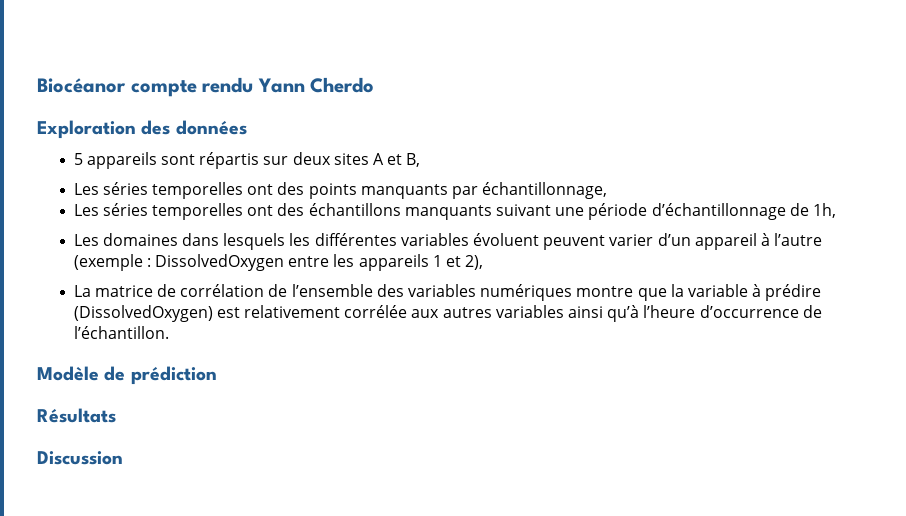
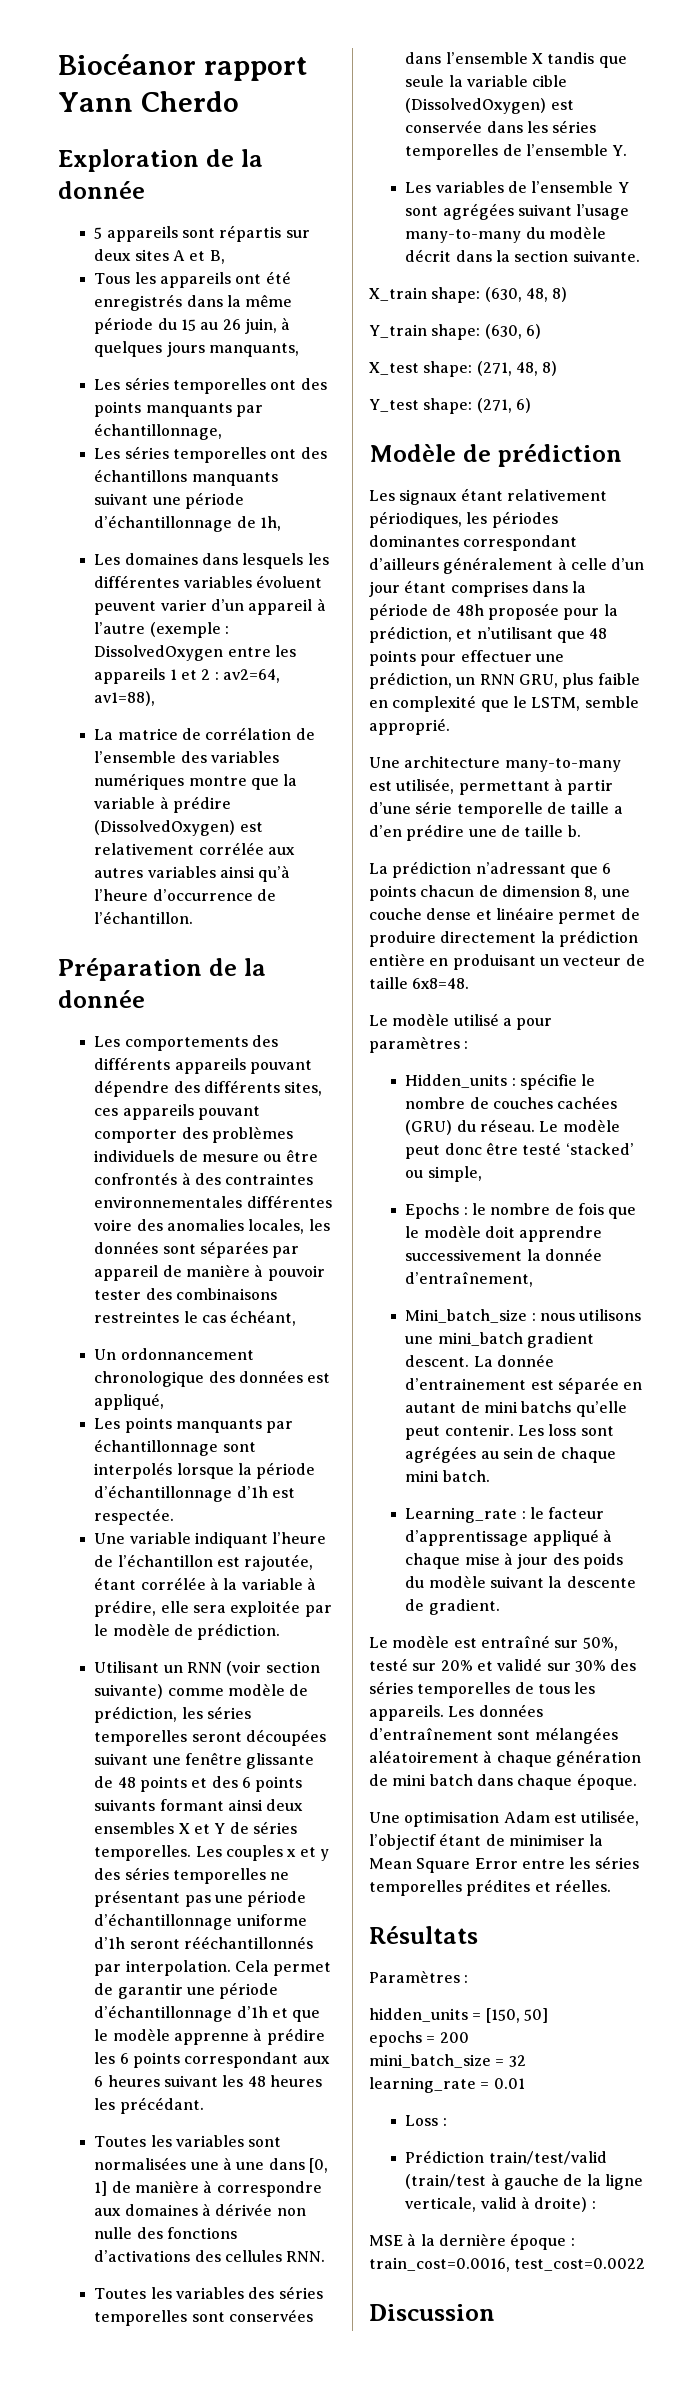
[130,77,254,97] compte rendu -> [203,57,307,81] rapport
[141,120,247,135] des données -> [205,149,263,167] [58,181,145,199] de la donnée
(421, 160) none -> [94,271,291,288] [94,294,293,311] [94,317,291,334] [94,341,300,357] // Tous les appareils ont été enregistrés dans la même période du 15 au 26 juin, à quelques jours manquants,
[465,255,484,270] 2), -> [201,669,281,683] [94,691,156,706] 2 : av2=64, av1=88),
[37,366,217,385] [37,408,116,423] Modèle de prédiction // Résultats -> [58,958,266,981] [58,990,145,1008] [94,1035,279,1051] [94,1057,313,1074] [94,1080,323,1097] [94,1104,261,1120] [94,1127,294,1143] [94,1149,318,1162] [94,1172,314,1185] [94,1195,332,1208] [94,1219,330,1234] [94,1241,300,1258] [94,1264,325,1281] [94,1288,278,1300] [94,1310,297,1326] [94,1348,254,1360] [94,1370,331,1387] [94,1393,165,1410] [94,1417,294,1433] [94,1439,256,1456] [94,1462,316,1479] [94,1485,296,1502] [94,1508,175,1525] [94,1532,327,1548] [94,1554,314,1571] [94,1577,317,1590] [94,1600,332,1617] [94,1623,281,1640] [94,1661,320,1676] [94,1684,309,1699] [94,1706,252,1723] [94,1729,327,1746] [94,1752,315,1769] [94,1776,303,1792] [94,1799,304,1811] [94,1821,298,1834] [94,1845,330,1861] [94,1867,290,1884] [94,1890,307,1907] [94,1913,307,1930] [94,1936,314,1949] [94,1960,332,1976] [94,1982,279,1999] [94,2005,321,2022] [94,2028,325,2045] [94,2052,330,2068] [94,2075,323,2087] [94,2097,204,2114] [94,2135,282,2147] [94,2157,329,2173] [94,2180,322,2197] [94,2203,306,2216] [94,2227,238,2239] [94,2250,326,2262] [94,2286,323,2299] [94,2309,314,2326] [405,52,627,68] [405,75,568,87] [405,98,574,114] [405,120,597,133] [405,144,628,160] [405,181,629,193] [405,203,630,220] [405,227,607,243] [405,249,640,262] [369,287,568,303] [369,324,541,340] [369,361,558,377] [369,398,531,414] [369,444,622,467] [369,488,607,505] [369,511,558,528] [369,535,578,551] [369,557,645,574] [369,580,587,597] [369,603,618,620] [369,626,608,643] [369,650,564,666] [369,672,640,689] [369,695,639,712] [369,718,450,735] [369,756,621,772] [369,778,614,795] [369,801,623,818] [369,824,581,841] [369,861,612,878] [369,885,630,901] [369,907,640,924] [369,930,638,947] [369,954,645,970] [369,977,470,989] [369,1013,553,1030] [369,1037,469,1053] [405,1073,596,1090] [405,1096,618,1109] [405,1119,620,1135] [405,1142,634,1159] [405,1166,482,1182] [405,1203,637,1219] [405,1226,603,1242] [405,1248,603,1261] [405,1272,534,1287] [405,1309,642,1323] [405,1332,595,1348] [405,1354,555,1367] [405,1377,643,1394] [405,1401,627,1417] [405,1424,614,1440] [405,1446,616,1463] [405,1470,490,1482] [405,1507,605,1523] [405,1529,613,1546] [405,1552,624,1569] [405,1576,636,1588] [405,1599,500,1615] [369,1635,618,1651] [369,1658,637,1672] [369,1681,596,1698] [369,1704,543,1721] [369,1727,618,1744] [369,1750,641,1767] [369,1773,637,1790] [369,1810,640,1827] [369,1833,604,1850] [369,1856,639,1873] [369,1879,611,1896] [369,1926,478,1944] [369,1971,469,1983] [369,2008,548,2023] [369,2031,469,2047] [369,2054,526,2068] [369,2077,525,2093] [405,2115,447,2126] [405,2150,607,2165] [405,2173,644,2190] [405,2196,596,2212] [369,2233,575,2250] [369,2257,646,2272] Préparation de la donnée // Les comportements des différents appareils pouvant dépendre des différents sites, ces appareils pouvant comporter des problèmes individuels de mesure ou être confrontés à des contraintes environnementales différentes voire des anomalies locales, les données sont séparées par appareil de manière à pouvoir tester des combinaisons restreintes le cas échéant, // Un ordonnancement chronologique des données est appliqué, // Les points manquants par échantillonnage sont interpolés lorsque la période d’échantillonnage d’1h est respectée. // Une variable indiquant l’heure de l’échantillon est rajoutée, étant corrélée à la variable à prédire, elle sera exploitée par le modèle de prédiction. // Utilisant un RNN (voir section suivante) comme modèle de prédiction, les séries temporelles seront découpées suivant une fenêtre glissante de 48 points et des 6 points suivants formant ainsi deux ensembles X et Y de séries temporelles. Les couples x et y des séries temporelles ne présentant pas une période d’échantillonnage uniforme d’1h seront rééchantillonnés par interpolation. Cela permet de garantir une période d’échantillonnage d’1h et que le modèle apprenne à prédire les 6 points correspondant aux 6 heures suivant les 48 heures les précédant. // Toutes les variables sont normalisées une à une dans [0, 1] de manière à correspondre aux domaines à dérivée non nulle des fonctions d’activations des cellules RNN. // Toutes les variables des séries temporelles sont conservées dans l’ensemble X tandis que seule la variable cible (DissolvedOxygen) est conservée dans les séries temporelles de l’ensemble Y. // Les variables de l’ensemble Y sont agrégées suivant l’usage many-to-many du modèle décrit dans la section suivante. // X_train shape: (630, 48, 8) // Y_train shape: (630, 6) // X_test shape: (271, 48, 8) // Y_test shape: (271, 6) // Modèle de prédiction // Les signaux étant relativement périodiques, les périodes dominantes correspondant d’ailleurs généralement à celle d’un jour étant comprises dans la période de 48h proposée pour la prédiction, et n’utilisant que 48 points pour effectuer une prédiction, un RNN GRU, plus faible en complexité que le LSTM, semble approprié. // Une architecture many-to-many est utilisée, permettant à partir d’une série temporelle de taille a d’en prédire une de taille b. // La prédiction n’adressant que 6 points chacun de dimension 8, une couche dense et linéaire permet de produire directement la prédiction entière en produisant un vecteur de taille 6x8=48. // Le modèle utilisé a pour paramètres : // Hidden_units : spécifie le nombre de couches cachées (GRU) du réseau. Le modèle peut donc être testé ‘stacked’ ou simple, // Epochs : le nombre de fois que le modèle doit apprendre successivement la donnée d’entraînement, // Mini_batch_size : nous utilisons une mini_batch gradient descent. La donnée d’entrainement est séparée en autant de mini batchs qu’elle peut contenir. Les loss sont agrégées au sein de chaque mini batch. // Learning_rate : le facteur d’apprentissage appliqué à chaque mise à jour des poids du modèle suivant la descente de gradient. // Le modèle est entraîné sur 50%, testé sur 20% et validé sur 30% des séries temporelles de tous les appareils. Les données d’entraînement sont mélangées aléatoirement à chaque génération de mini batch dans chaque époque. // Une optimisation Adam est utilisée, l’objectif étant de minimiser la Mean Square Error entre les séries temporelles prédites et réelles. // Résultats // Paramètres : // hidden_units = [150, 50] // epochs = 200 // mini_batch_size = 32 // learning_rate = 0.01 // Loss : // Prédiction train/test/valid (train/test à gauche de la ligne verticale, valid à droite) : // MSE à la dernière époque : train_cost=0.0016, test_cost=0.0022

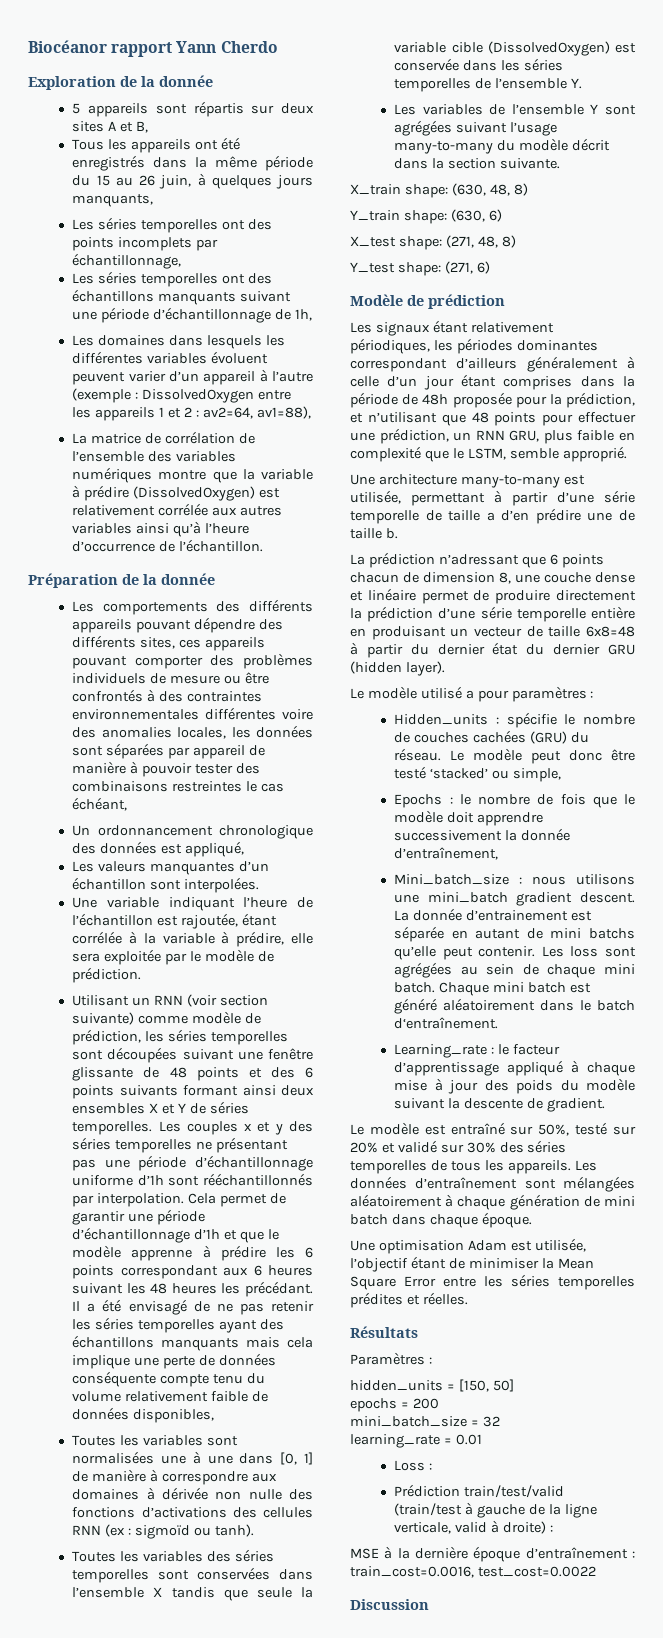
[145,403,232,417] manquants -> [118,237,193,251] incomplets
[124,1417,294,1433] [94,1439,256,1456] [94,1462,316,1479] [94,1485,296,1502] [94,1508,175,1525] points manquants par échantillonnage sont interpolés lorsque la période d’échantillonnage d’1h est respectée. -> [98,861,270,875] [72,877,260,893] valeurs manquantes d’un échantillon sont interpolées.
[191,1732,242,1742] seront -> [72,1050,104,1060] sont
[129,1939,180,1949] seront -> [168,1176,200,1186] sont
(204, 2105) none -> [72,1299,314,1315] [72,1317,284,1333] [72,1335,313,1351] [72,1353,276,1369] [72,1371,266,1387] [72,1391,269,1402] [72,1407,215,1423] Il a été envisagé de ne pas retenir les séries temporelles ayant des échantillons manquants mais cela implique une perte de données conséquente compte tenu du volume relativement faible de données disponibles,
[286,2251,326,2262] RNN. -> [72,1524,254,1539] RNN (ex : sigmoïd ou tanh).
(638, 938) none -> [438,606,586,622] d’une série temporelle
[412,978,470,989] 6x8=48. -> [586,626,635,637] [350,642,635,658] [350,661,445,676] 6x8=48 à partir du dernier état du dernier GRU (hidden layer).
(490, 1476) none -> [439,982,591,996] [394,998,635,1014] [394,1017,499,1029] Chaque mini batch est généré aléatoirement dans le batch d‘entraînement.
(567, 2241) none -> [525,1547,628,1559] d’entraînement

